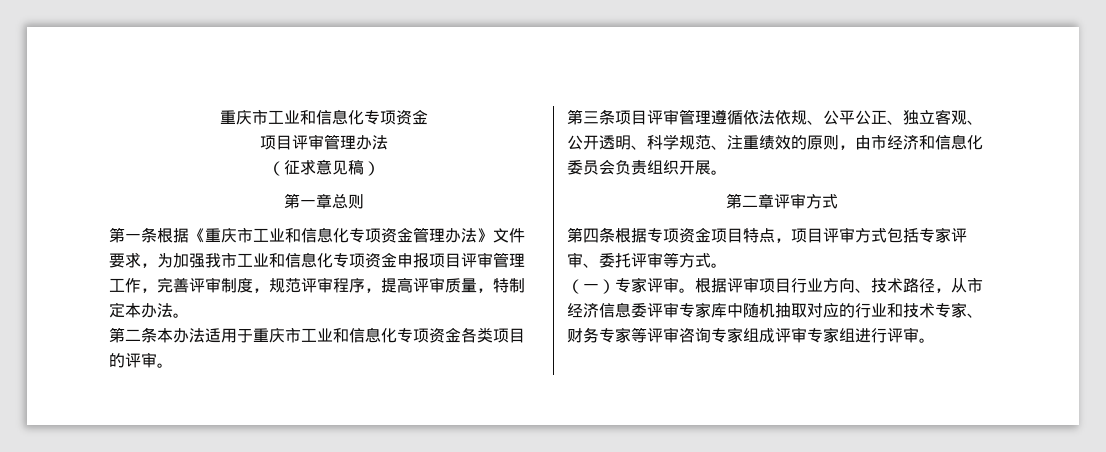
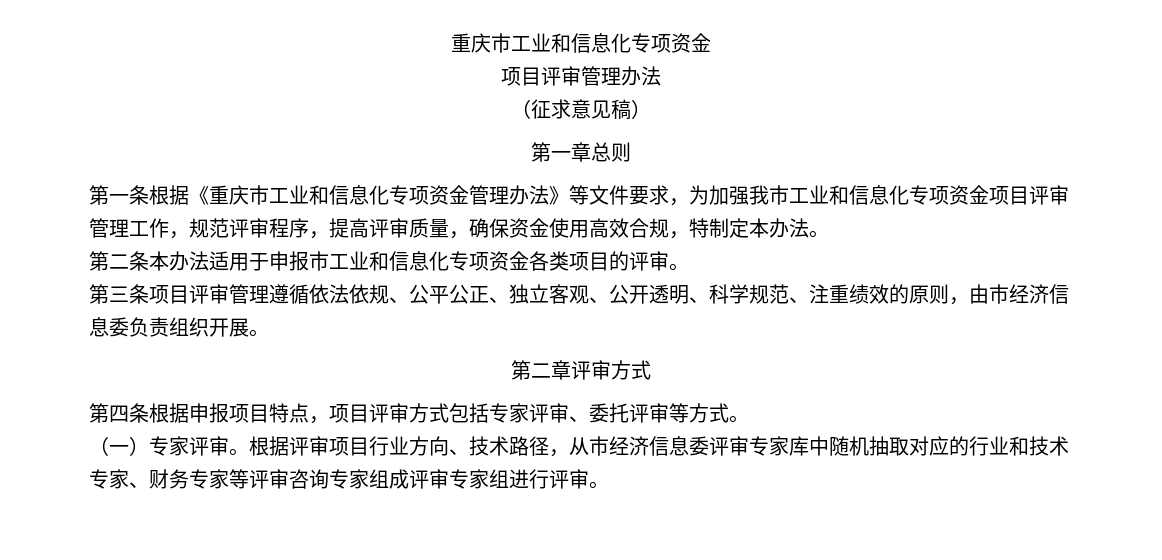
(493, 235) none -> [569,185,589,205] 等
[397,253,429,268] 申报 -> (989, 194) none
[157,277,269,293] 完善评审制度， -> (189, 235) none
(493, 290) none -> [469,218,689,239] 确保资金使用高效合规，
[253,328,285,343] 重庆 -> [269,251,309,271] 申报
[919,134,983,150] [567,159,615,175] 和信息化委员会 -> [1049,284,1069,304] [89,317,129,337] 信息委
[647,228,711,243] 专项资金 -> [189,403,229,423] 申报

